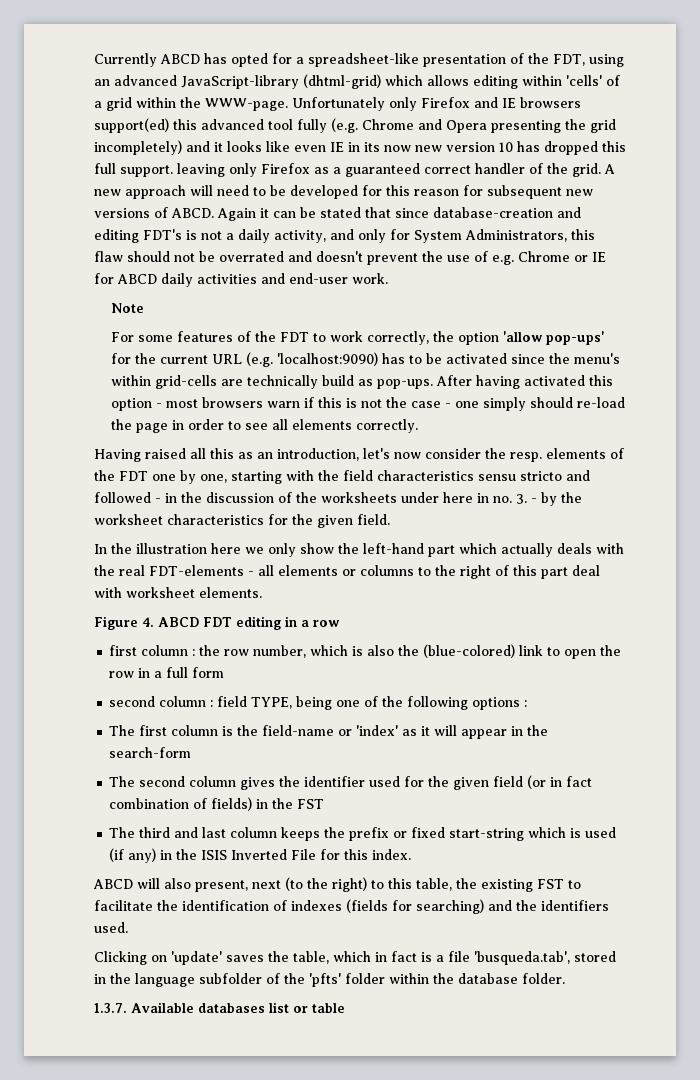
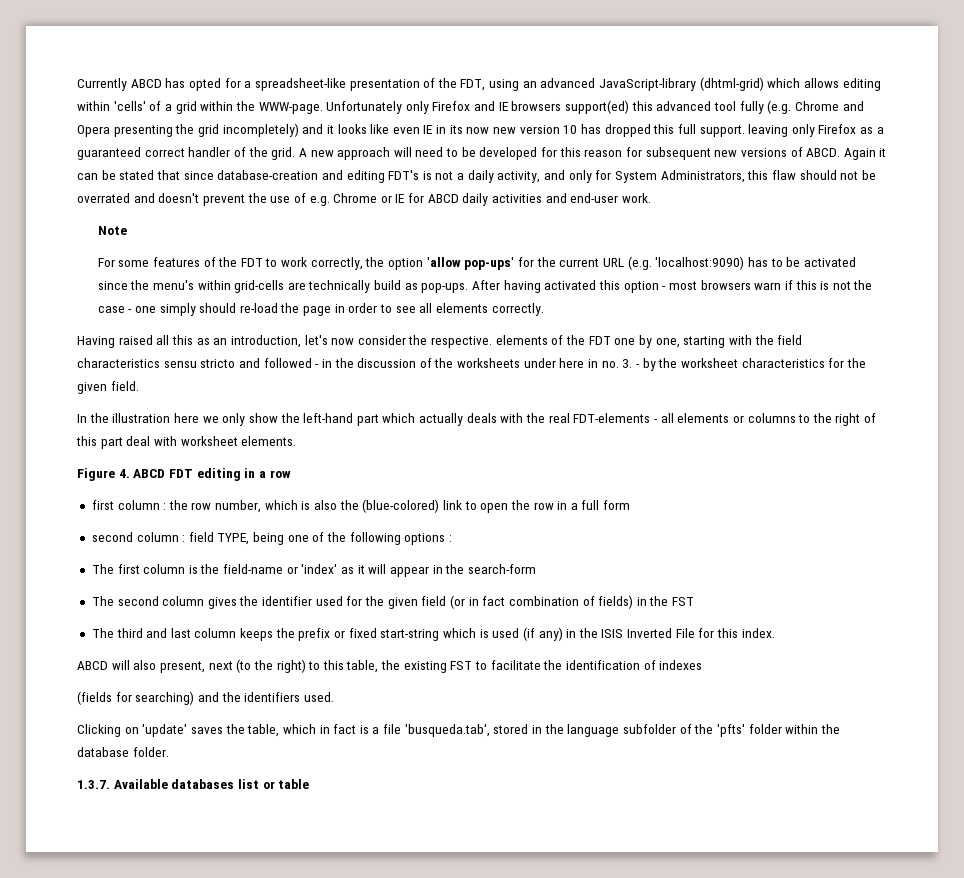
[510,452,542,462] resp. -> [431,336,493,348] respective.
(342, 905) none -> (703, 665) //

